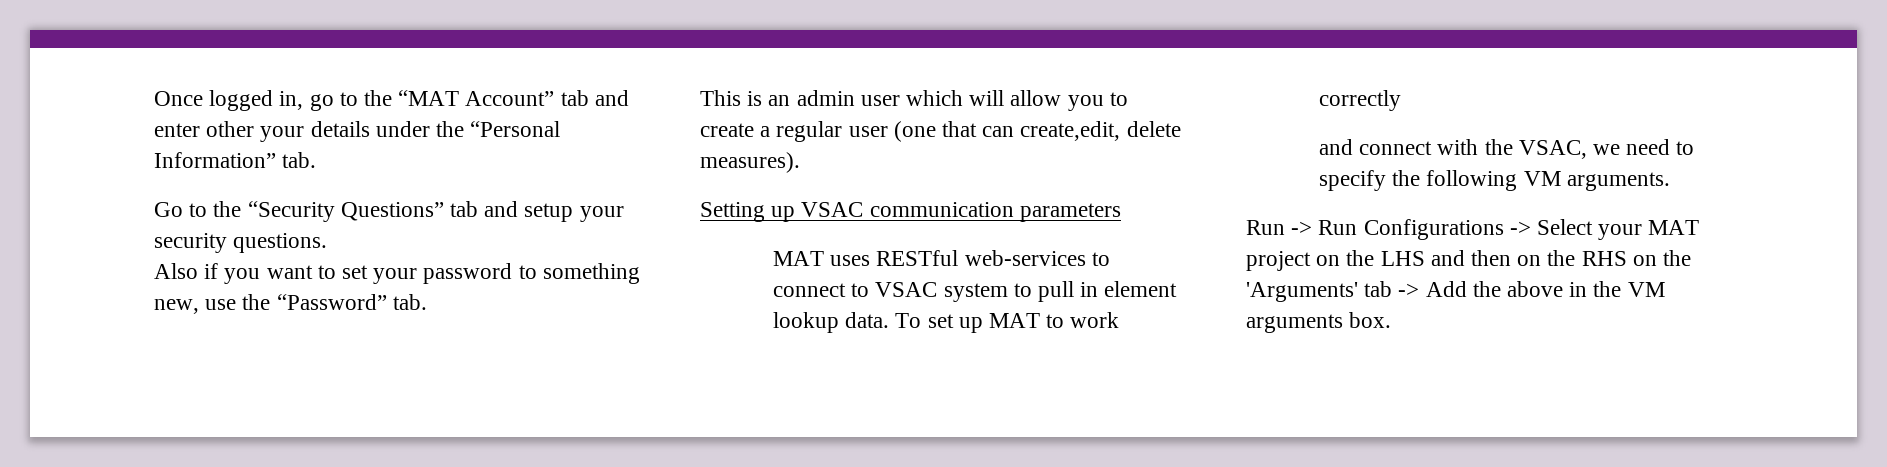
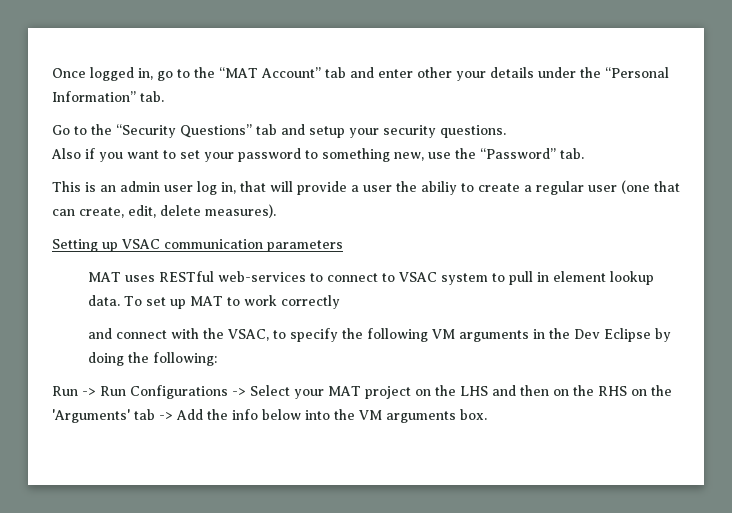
[906,90,1104,111] which will allow you -> [197,181,457,195] log in, that will provide a user the abiliy
[1020,121,1121,141] create,edit, -> [79,205,156,218] create, edit,
[1592,139,1671,155] we need -> (270, 335) none
[1566,172,1670,191] arguments. -> [459,328,672,342] [88,352,218,366] arguments in the Dev Eclipse by doing the following:
[1507,281,1588,297] above in -> [232,409,330,420] info below into

